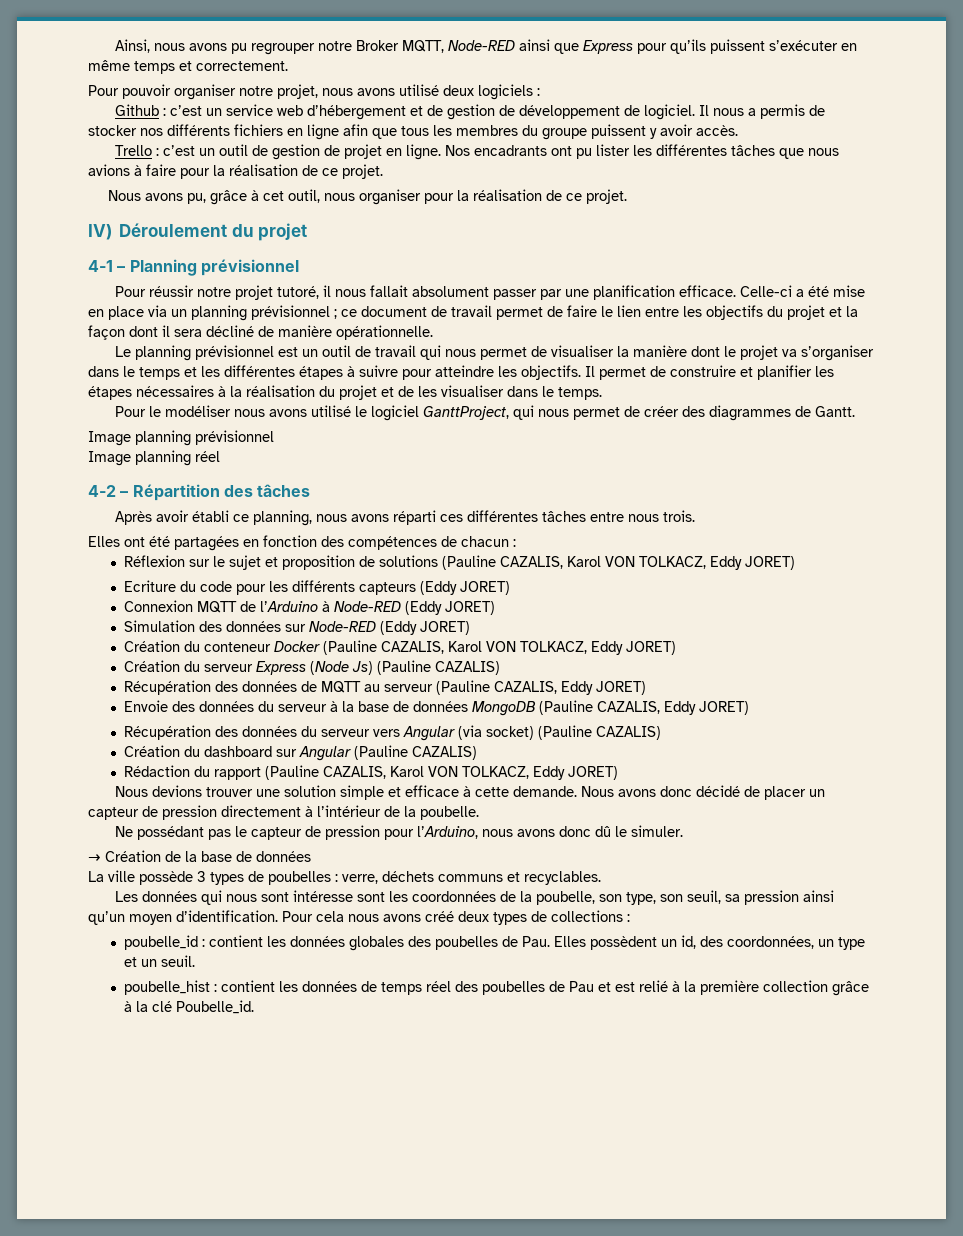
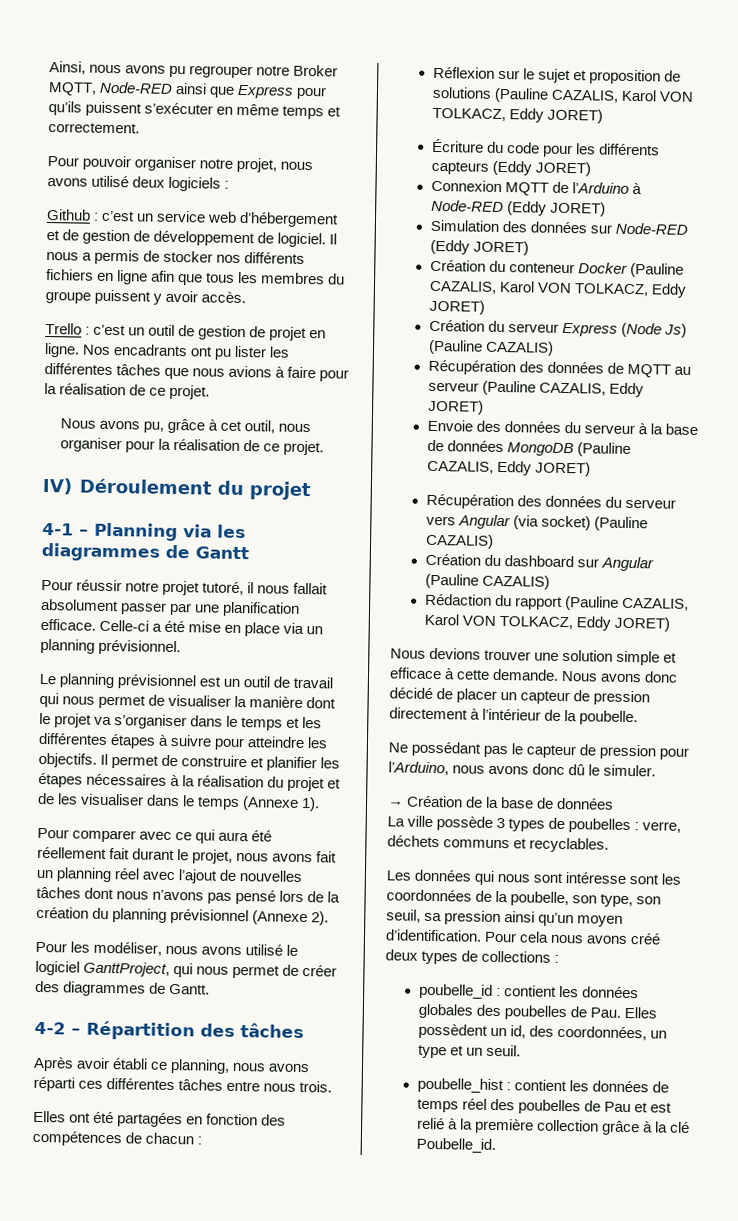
[200,259,299,276] prévisionnel -> [183,524,246,539] [41,542,249,562] via les diagrammes de Gantt
[251,305,858,320] [88,325,433,340] prévisionnel ; ce document de travail permet de faire le lien entre les objectifs du projet et la façon dont il sera décliné de manière opérationnelle. -> [98,639,182,656] prévisionnel.
[558,387,602,400] [115,405,232,417] temps. // Pour le modéliser -> [197,796,321,812] [37,827,273,844] [37,846,338,864] [36,867,303,884] [36,886,341,905] [36,906,330,926] [35,941,163,956] temps (Annexe 1). // Pour comparer avec ce qui aura été réellement fait durant le projet, nous avons fait un planning réel avec l’ajout de nouvelles tâches dont nous n’avons pas pensé lors de la création du planning prévisionnel (Annexe 2). // Pour les modéliser,
[88,430,274,446] [88,450,220,466] // Image planning prévisionnel // Image planning réel -> (211, 989) none
[123,580,176,592] Ecriture -> [431,138,484,153] Écriture

